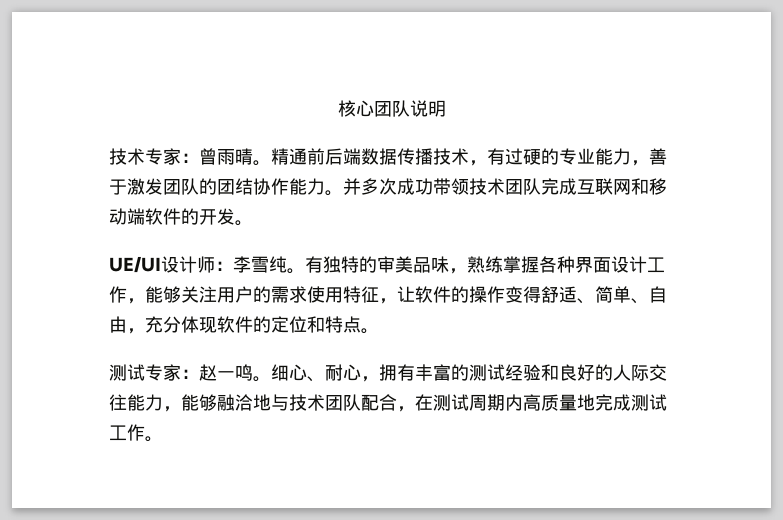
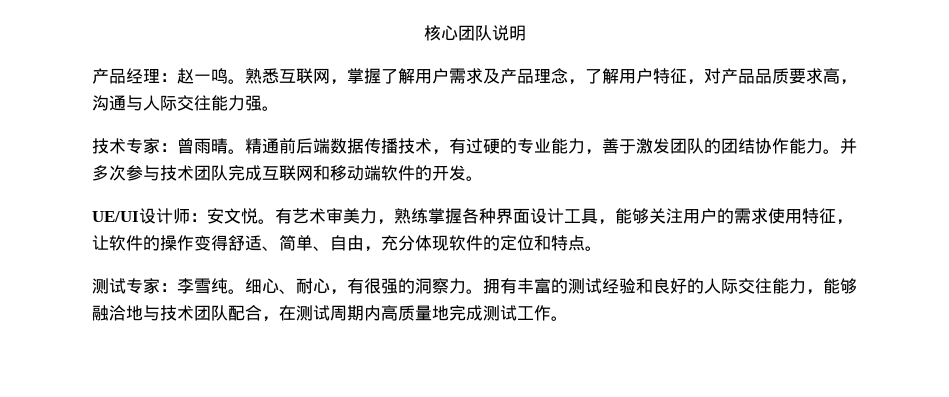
(446, 108) none -> [92,68,857,85] [92,95,279,111] // 产品经理：赵一鸣。熟悉互联网，掌握了解用户需求及产品理念，了解用户特征，对产品品质要求高，沟通与人际交往能力强。
[397,178,469,195] 成功带领 -> [126,165,160,181] 参与
[233,256,449,274] 李雪纯。有独特的审美品味 -> [207,208,377,224] 安文悦。有艺术审美力
[109,286,127,303] 作 -> [581,208,598,224] 具
[199,364,253,381] 赵一鸣 -> [177,278,228,294] 李雪纯
(379, 379) none -> [347,278,483,294] 有很强的洞察力。

